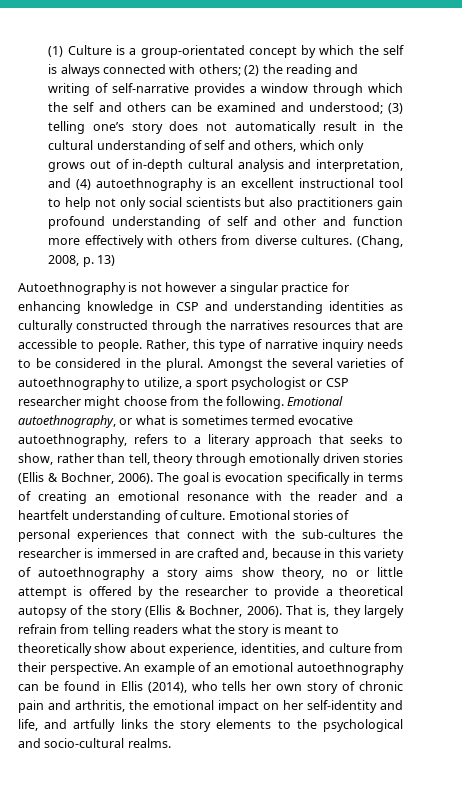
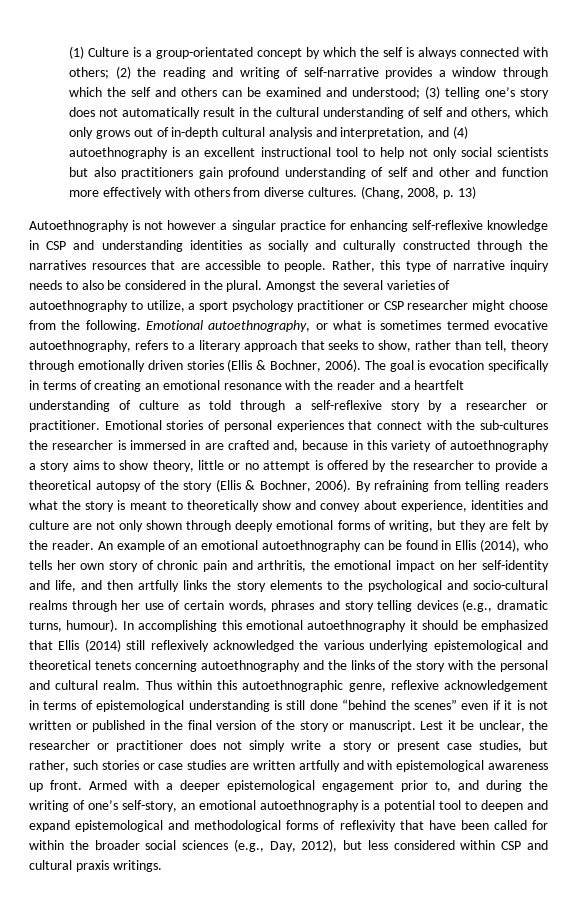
(81, 307) none -> [411,220,483,230] self-reflexive
(403, 307) none -> [268,240,337,252] socially and
(31, 363) none -> [81,280,104,290] also
[230,377,306,390] psychologist -> [232,300,364,312] psychology practitioner
[180,510,226,520] culture. -> [139,400,548,412] [29,420,100,432] culture as told through a self-reflexive story by a researcher or practitioner.
(234, 572) none -> [103,461,116,470] to
[331,567,403,577] no or little -> [198,460,259,470] little or no
[285,605,405,618] [18,624,57,634] That is, they largely refrain -> [355,480,430,492] By refraining
(127, 648) none -> [295,500,361,512] and convey
[240,643,299,655] identities, -> [470,500,523,510] identities
[374,643,403,653] [18,662,121,675] from their perspective. -> [73,520,549,532] [29,540,94,550] are not only shown through deeply emotional forms of writing, but they are felt by the reader.
(68, 724) none -> [107,580,134,590] then
[127,738,171,748] realms. -> [29,599,549,612] [29,619,548,632] [29,639,548,652] [29,660,549,672] [29,680,548,692] [29,699,548,712] [29,720,548,732] [29,740,549,752] [29,760,548,772] [29,780,548,792] [29,800,548,812] [29,820,548,832] [29,839,548,852] [29,860,162,872] realms through her use of certain words, phrases and story telling devices (e.g., dramatic turns, humour). In accomplishing this emotional autoethnography it should be emphasized that Ellis (2014) still reflexively acknowledged the various underlying epistemological and theoretical tenets concerning autoethnography and the links of the story with the personal and cultural realm. Thus within this autoethnographic genre, reflexive acknowledgement in terms of epistemological understanding is still done “behind the scenes” even if it is not written or published in the final version of the story or manuscript. Lest it be unclear, the researcher or practitioner does not simply write a story or present case studies, but rather, such stories or case studies are written artfully and with epistemological awareness up front. Armed with a deeper epistemological engagement prior to, and during the writing of one’s self-story, an emotional autoethnography is a potential tool to deepen and expand epistemological and methodological forms of reflexivity that have been called for within the broader social sciences (e.g., Day, 2012), but less considered within CSP and cultural praxis writings.

